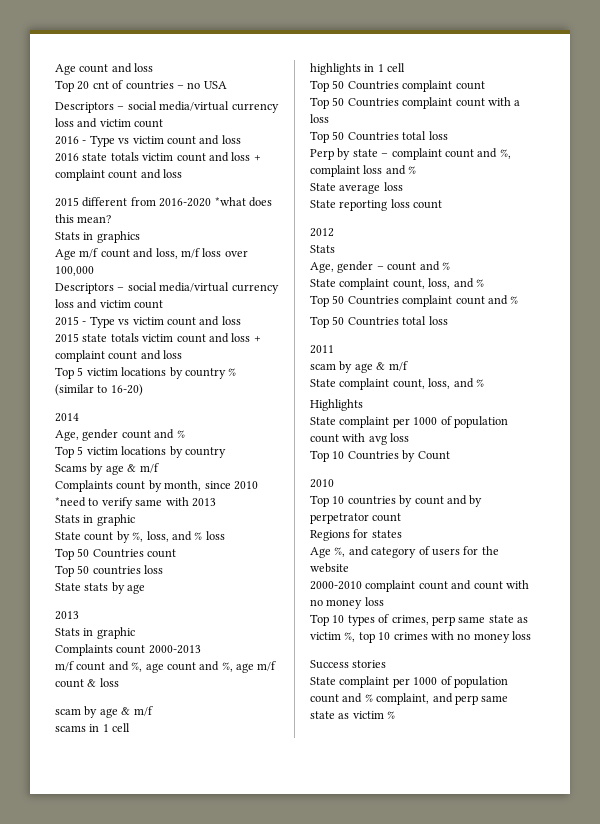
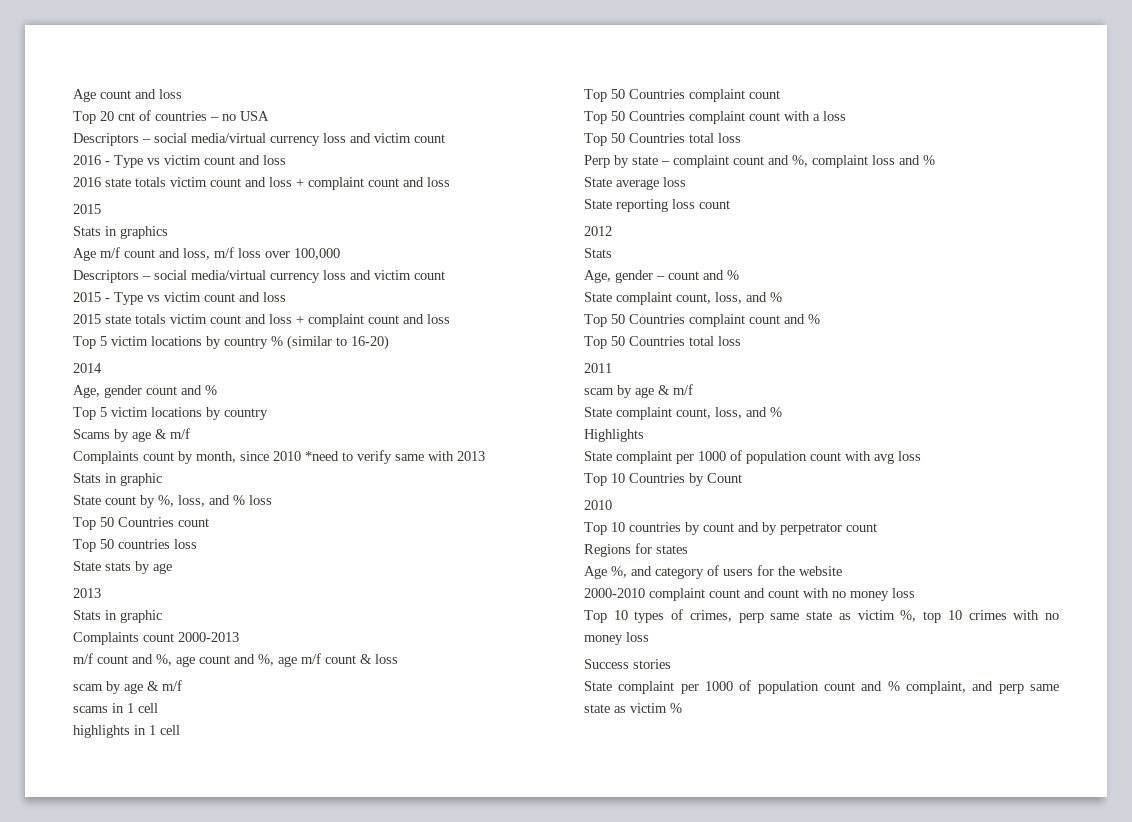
[82,197,272,207] [55,214,112,223] different from 2016-2020 *what does this mean? -> (101, 209) none

